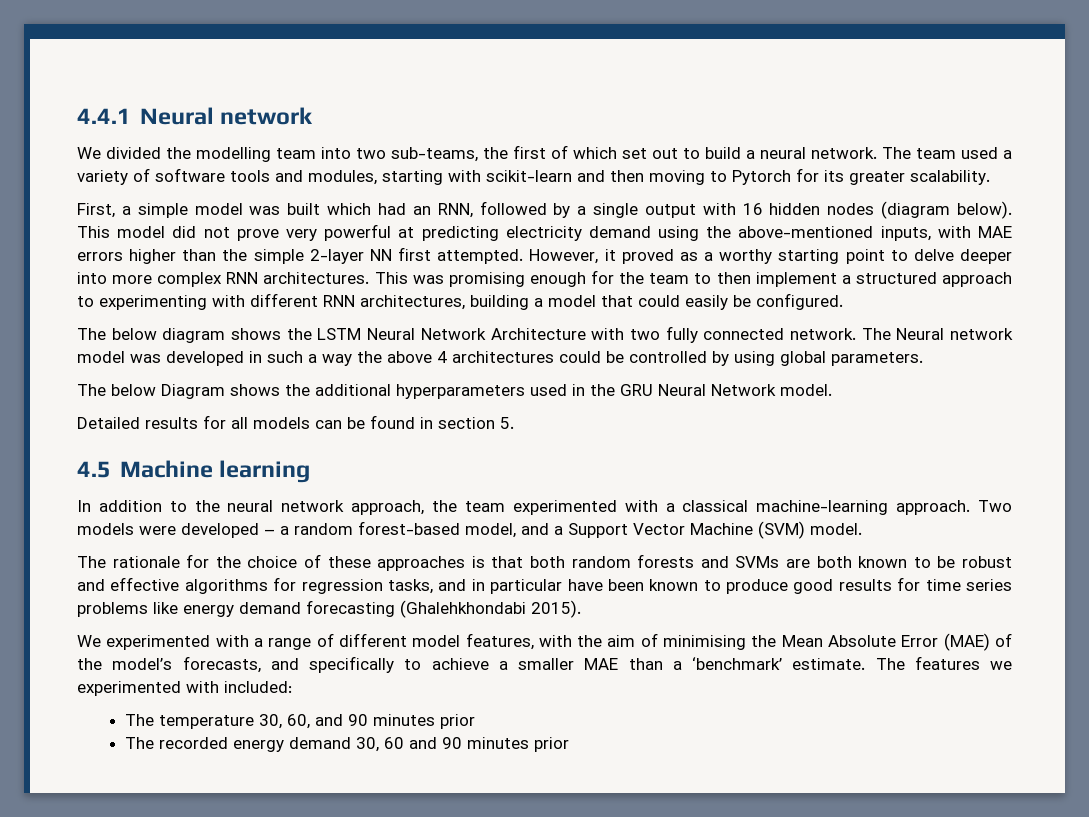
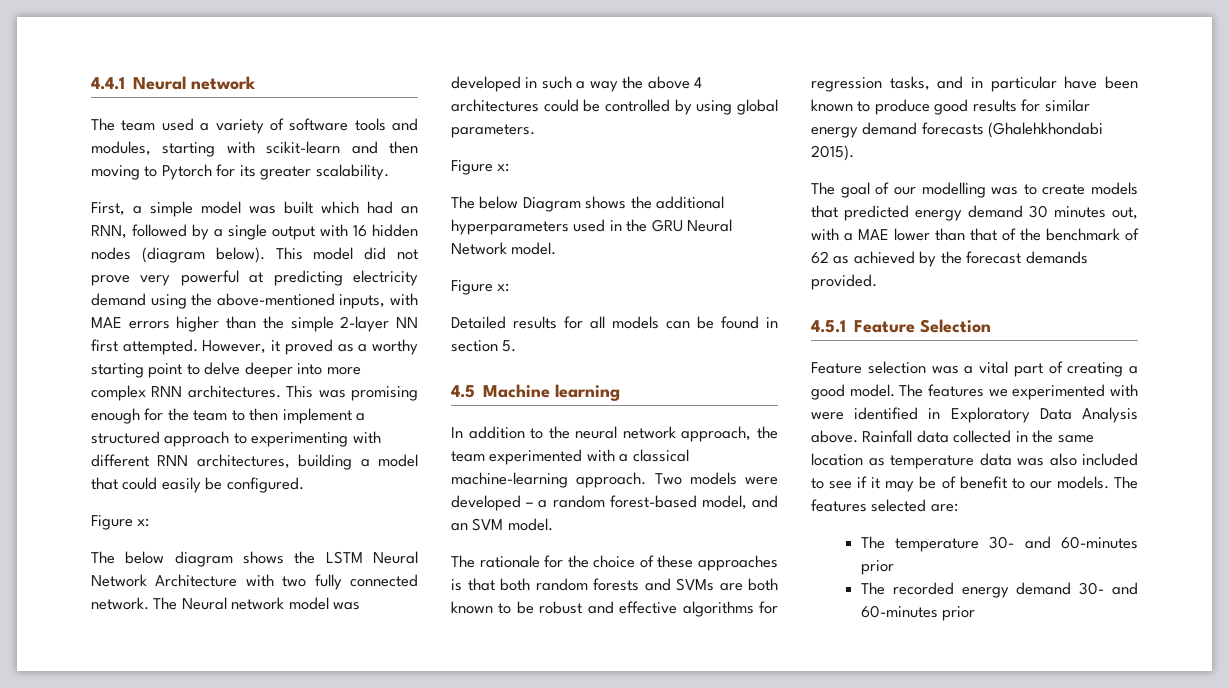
[77,145,877,162] We divided the modelling team into two sub-teams, the first of which set out to build a neural network. -> (257, 83) none
(843, 301) none -> [91,515,150,530] // Figure x:
(923, 359) none -> [451,160,510,175] // Figure x:
(832, 390) none -> [451,280,510,295] // Figure x:
[554,521,805,539] a Support Vector Machine (SVM) -> [451,518,504,531] an SVM
[925,579,1013,591] [77,600,395,617] time series problems like energy demand forecasting -> [1044,99,1090,112] [811,122,984,138] similar energy demand forecasts
[77,633,1012,651] [77,656,866,673] We experimented with a range of different model features, with the aim of minimising the Mean Absolute Error (MAE) of the model’s forecasts, and specifically to achieve a smaller MAE than a ‘benchmark’ estimate. -> [811,182,1138,198] [811,205,1138,221] [811,228,1139,241] [811,251,1088,267] [811,274,877,290] [811,319,992,333] [811,361,1138,377] [811,384,895,400] The goal of our modelling was to create models that predicted energy demand 30 minutes out, with a MAE lower than that of the benchmark of 62 as achieved by the forecast demands provided. // 4.5.1 Feature Selection // Feature selection was a vital part of creating a good model.
[224,681,292,693] [124,714,435,729] included: // The temperature 30, 60, and 90 minutes -> [811,407,1138,423] [811,430,1094,443] [811,453,1138,469] [811,476,1138,492] [811,499,958,512] [860,536,1138,552] were identified in Exploratory Data Analysis above. Rainfall data collected in the same location as temperature data was also included to see if it may be of benefit to our models. The features selected are: // The temperature 30- and 60-minutes
[355,737,529,752] 30, 60 and 90 minutes -> [1079,582,1138,595] [860,605,938,618] 30- and 60-minutes

